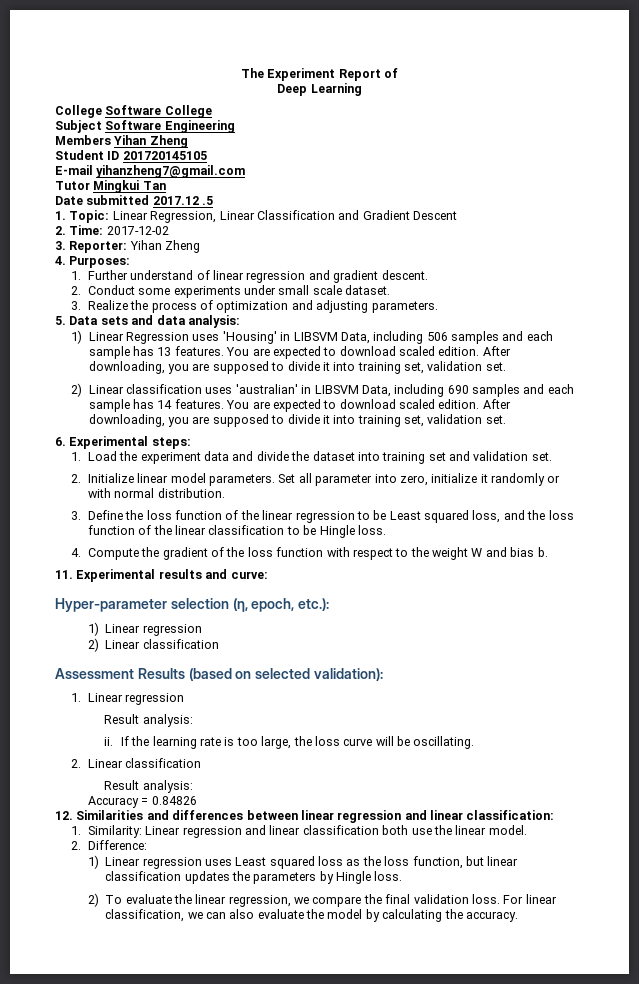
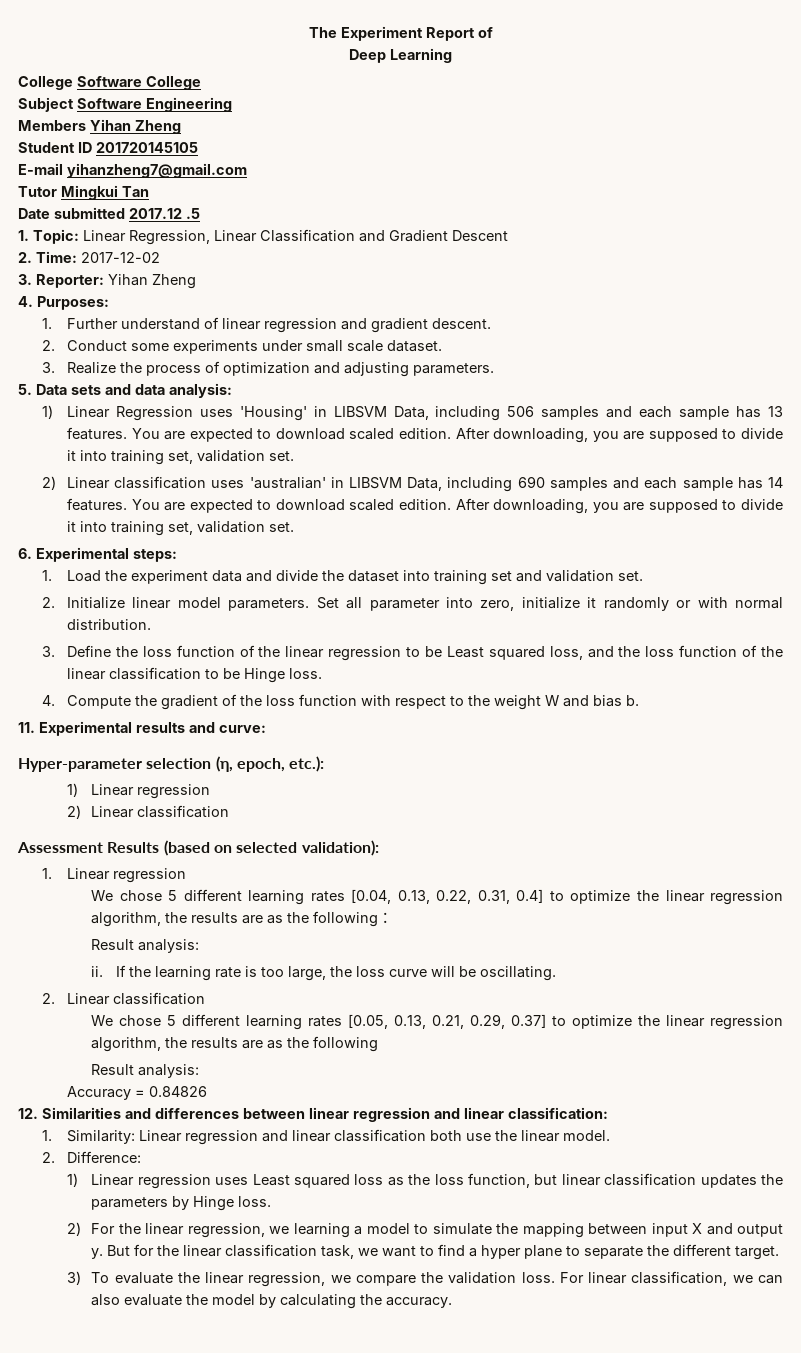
[319,525,355,538] Hingle -> [243,668,285,683] Hinge
(185, 699) none -> [91,889,784,905] [91,911,394,927] // We chose 5 different learning rates [0.04, 0.13, 0.22, 0.31, 0.4] to optimize the linear regression algorithm, the results are as the following：
(202, 763) none -> [91,1014,783,1030] [91,1036,379,1052] // We chose 5 different learning rates [0.05, 0.13, 0.21, 0.29, 0.37] to optimize the linear regression algorithm, the results are as the following
[336,871,372,884] Hingle -> [193,1196,235,1211] Hinge
(99, 900) none -> [91,1223,784,1238] [91,1244,780,1260] [66,1271,81,1285] For the linear regression, we learning a model to simulate the mapping between input X and output y. But for the linear classification task, we want to find a hyper plane to separate the different target. // 3)
[385,894,411,904] final -> (444, 1277) none

